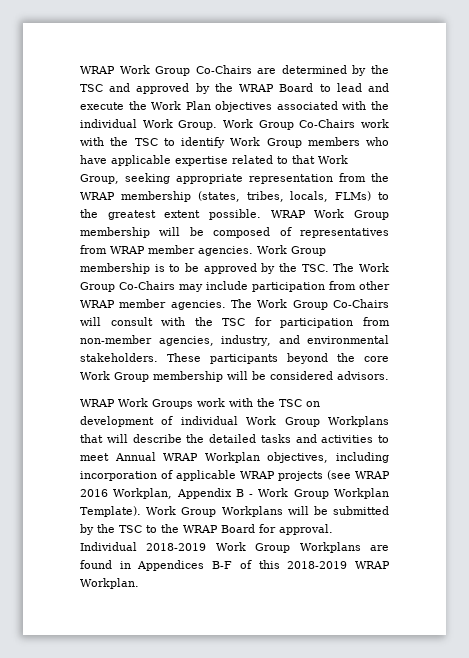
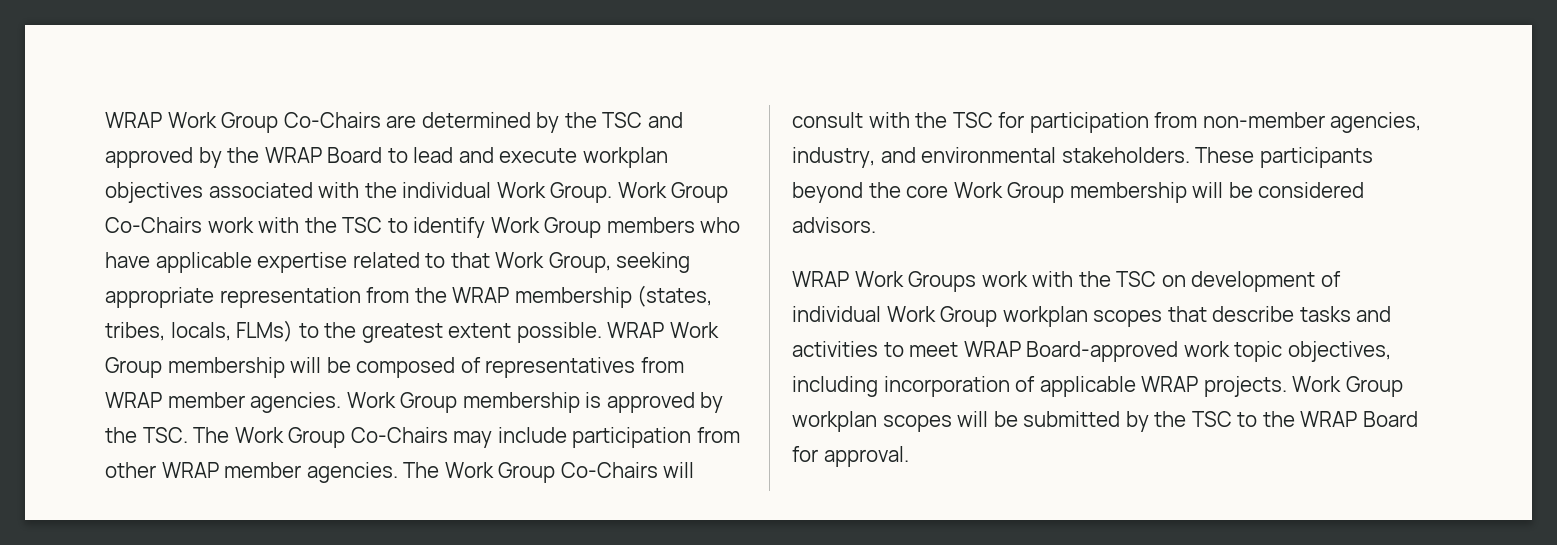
[128,101,211,110] the Work Plan -> [582,147,668,168] workplan
[169,263,199,272] to be -> (602, 400) none
[328,416,389,427] [80,434,256,443] Workplans that will describe the detailed -> [1002,306,1295,327] workplan scopes that describe
[114,452,260,463] Annual WRAP Workplan -> [963,341,1283,362] WRAP Board-approved work topic
[278,470,390,481] [80,488,389,499] [80,506,283,517] projects (see WRAP 2016 Workplan, Appendix B - Work Group Workplan Template). Work Group Workplans -> [1203,376,1403,397] [792,411,952,432] projects. Work Group workplan scopes
[80,542,389,553] [80,560,391,571] [80,578,139,589] Individual 2018-2019 Work Group Workplans are found in Appendices B-F of this 2018-2019 WRAP Workplan. -> (909, 456) none

